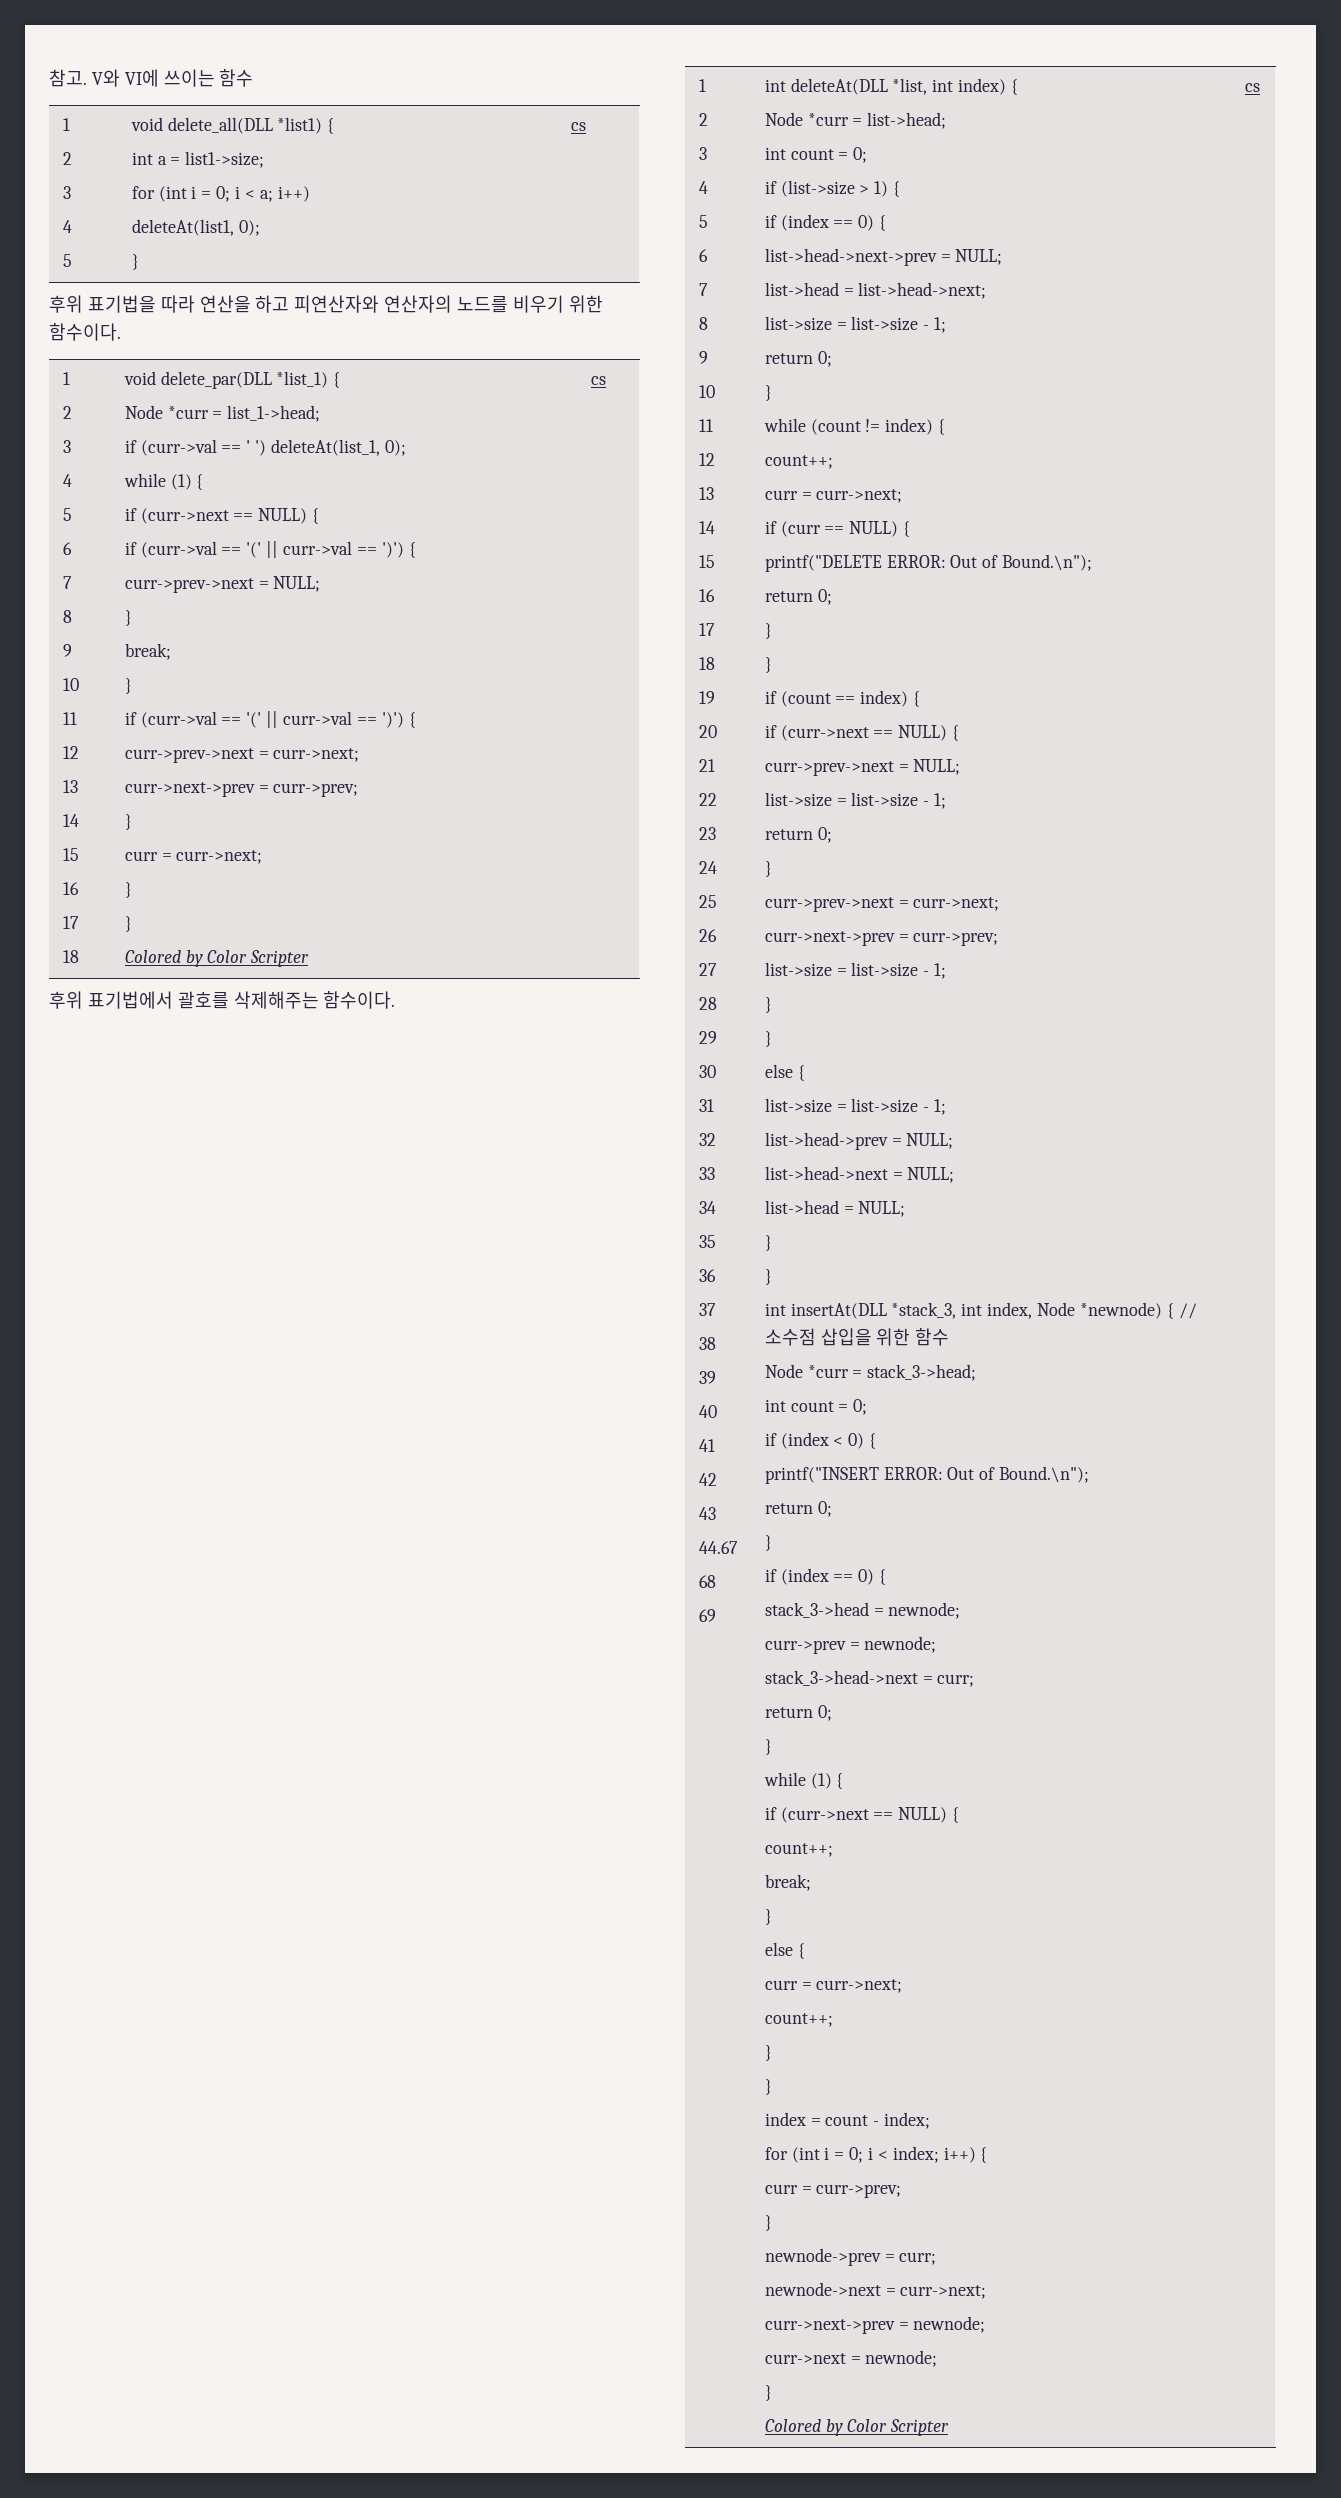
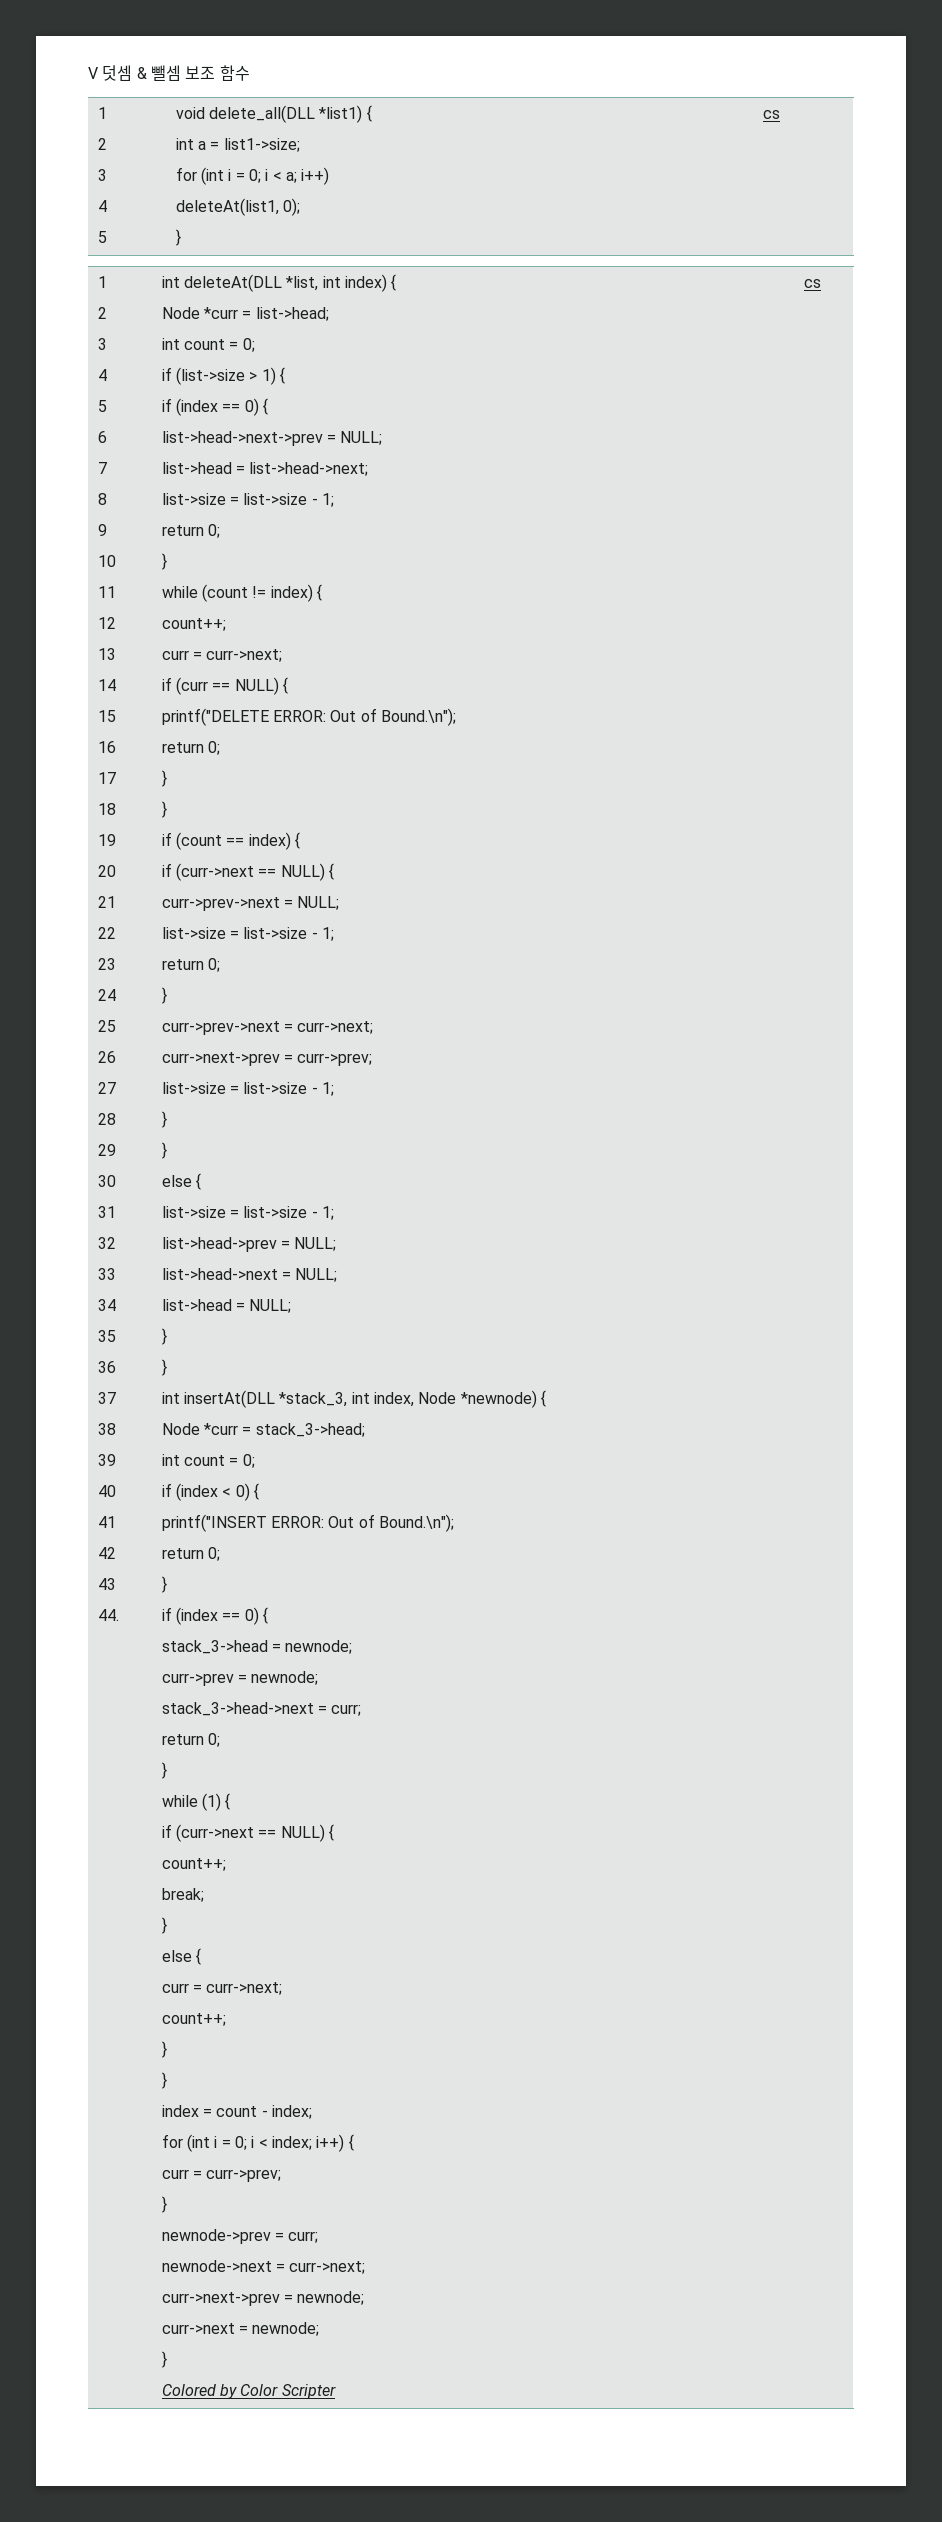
[49,69,215,87] 참고. V와 VI에 쓰이는 -> [88,65,216,81] V 덧셈 & 뺄셈 보조
[49,295,603,313] [49,323,121,341] [62,372,70,385] [62,406,72,419] [62,440,71,453] [62,474,72,487] [62,508,72,521] [62,542,72,555] [62,576,72,589] [62,610,72,623] [62,644,72,657] [62,678,79,691] [62,712,77,725] [62,746,79,759] [62,780,78,793] [62,814,79,827] [62,848,79,861] [62,882,79,895] [62,916,79,929] [62,950,79,963] [123,371,341,389] [124,405,321,422] [124,439,406,456] [123,473,204,490] [124,508,320,524] [124,541,416,558] [124,576,321,593] [124,610,132,626] [124,643,171,660] [124,678,132,694] [124,711,416,728] [124,748,360,763] [124,782,359,797] [124,814,132,830] [124,850,263,864] [124,882,132,898] [124,916,132,932] [124,950,310,967] [590,376,606,385] [49,991,396,1009] // 후위 표기법을 따라 연산을 하고 피연산자와 연산자의 노드를 비우기 위한 함수이다. // 1 // 2 // 3 // 4 // 5 // 6 // 7 // 8 // 9 // 10 // 11 // 12 // 13 // 14 // 15 // 16 // 17 // 18 | void delete_par(DLL *list_1) { // Node *curr = list_1->head; // if (curr->val == ' ') deleteAt(list_1, 0); // while (1) { // if (curr->next == NULL) { // if (curr->val == '(' || curr->val == ')') { // curr->prev->next = NULL; // } // break; // } // if (curr->val == '(' || curr->val == ')') { // curr->prev->next = curr->next; // curr->next->prev = curr->prev; // } // curr = curr->next; // } // } // Colored by Color Scripter | cs // 후위 표기법에서 괄호를 삭제해주는 함수이다. -> (780, 114) none
[698,1541,738,1554] [698,1575,716,1588] [698,1609,716,1622] 44.67 // 68 // 69 -> [97,1609,119,1621] 44.
[1178,1303,1197,1319] [764,1328,950,1346] // 소수점 삽입을 위한 함수 -> (546, 1398) none

